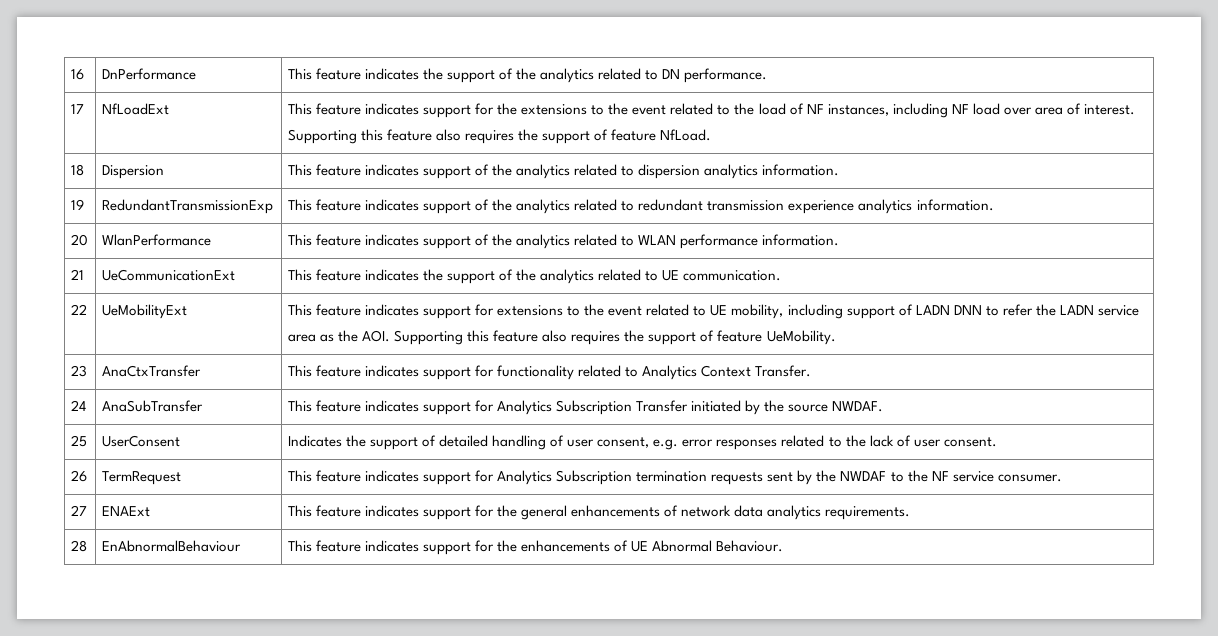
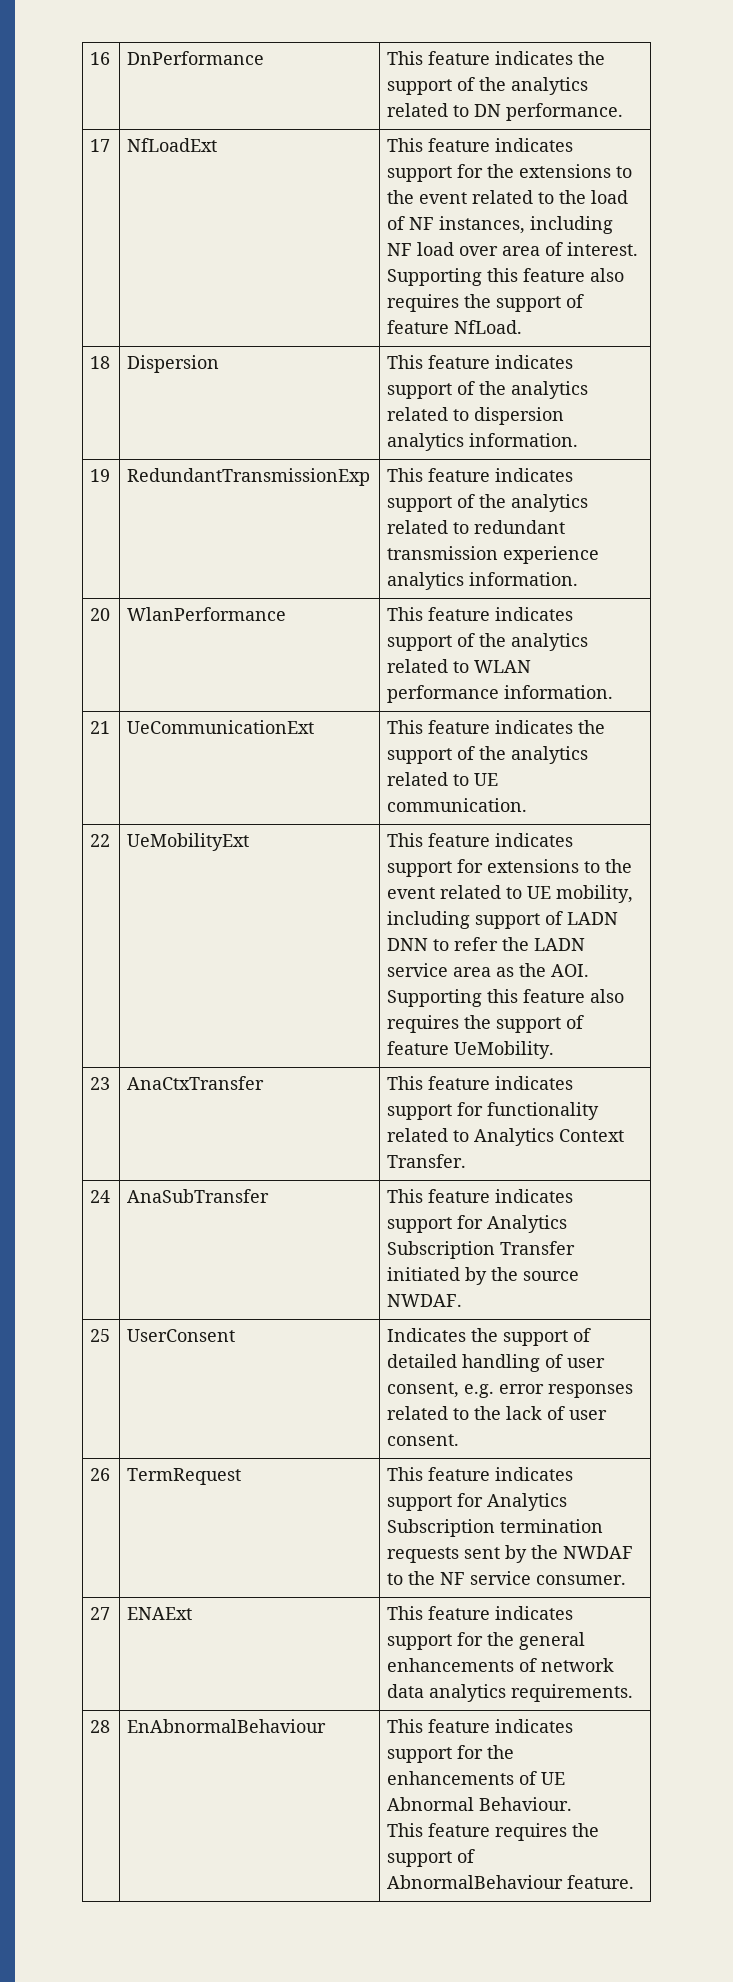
(784, 546) none -> [387,1823,600,1841] [387,1849,476,1867] [387,1875,635,1889] // This feature requires the support of AbnormalBehaviour feature.

